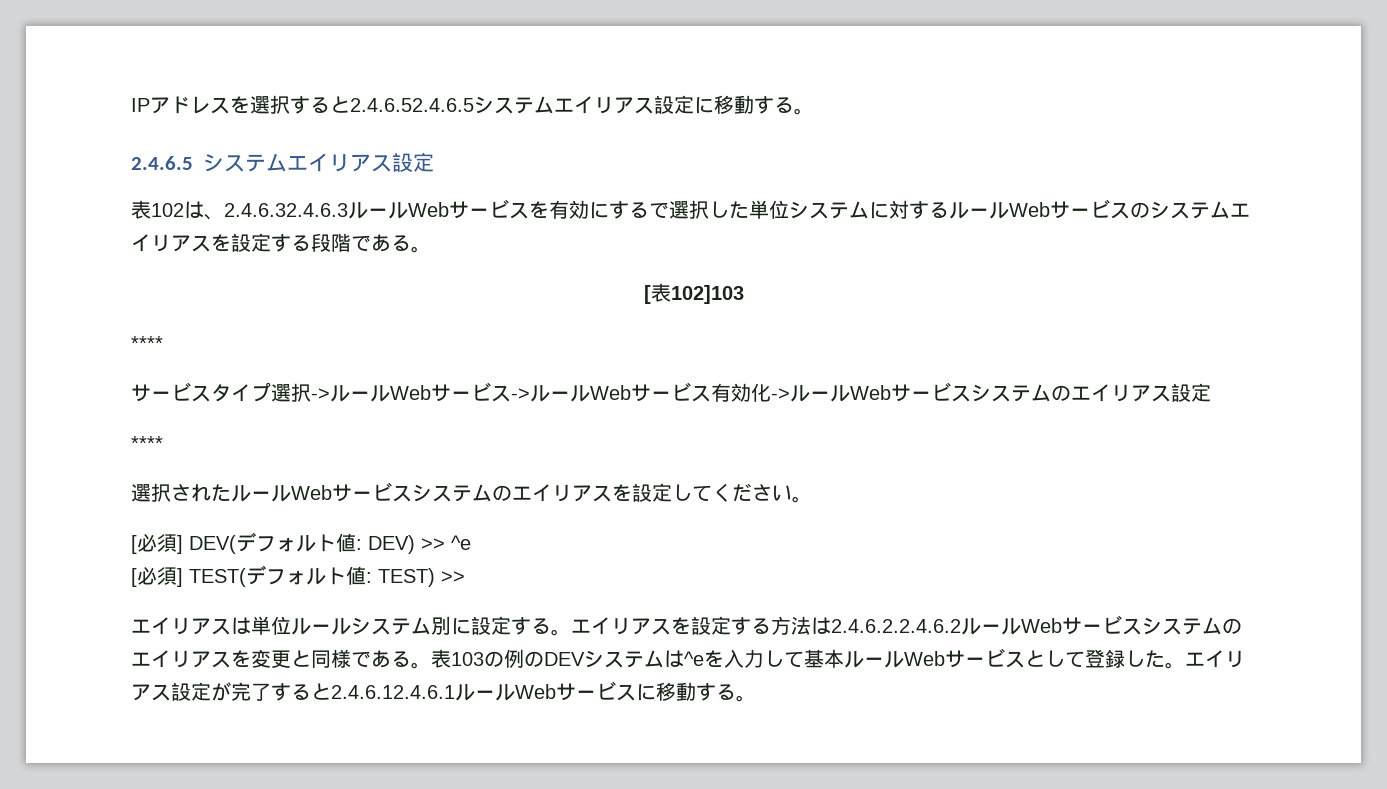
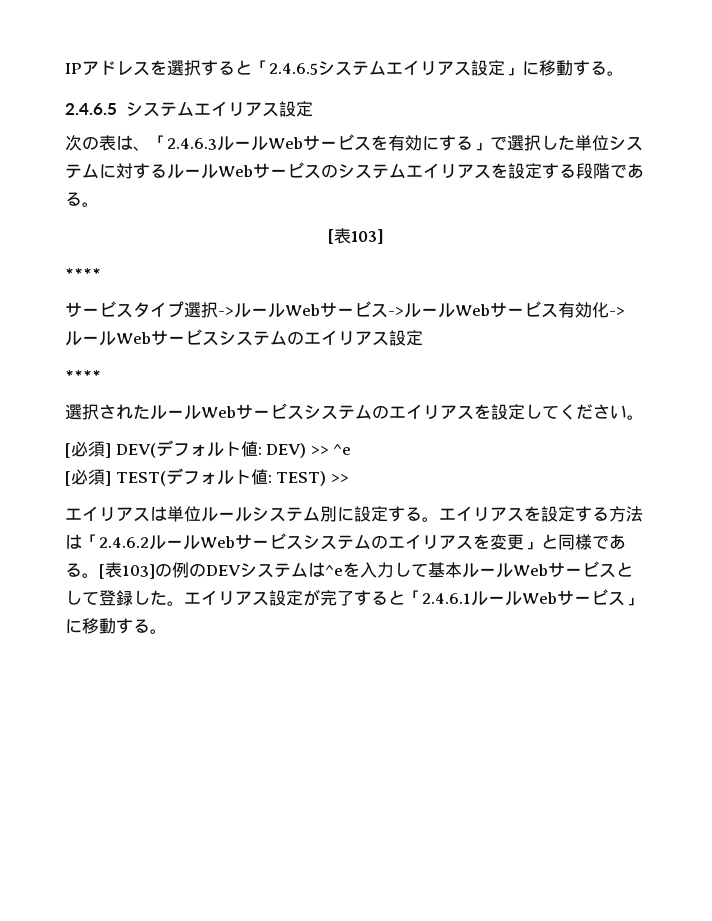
[350,95,694,114] 2.4.6.52.4.6.5システムエイリアス設定 -> [252,60,522,76] 「2.4.6.5システムエイリアス設定」
[131,200,348,220] 表102は、2.4.6.32.4.6.3 -> [65,135,217,151] 次の表は、「2.4.6.3
(649, 210) none -> [473,142,490,151] 」
[670,285,744,304] 102]103 -> [351,229,384,244] 103]
[831,619,961,633] 2.4.6.2.2.4.6.2 -> [82,534,149,548] 「2.4.6.2
(291, 659) none -> [524,541,541,550] 」
[431,649,484,668] 表103 -> [99,562,155,579] [表103]
[331,681,636,701] 2.4.6.12.4.6.1ルールWebサービス -> [405,589,642,606] 「2.4.6.1ルールWebサービス」

